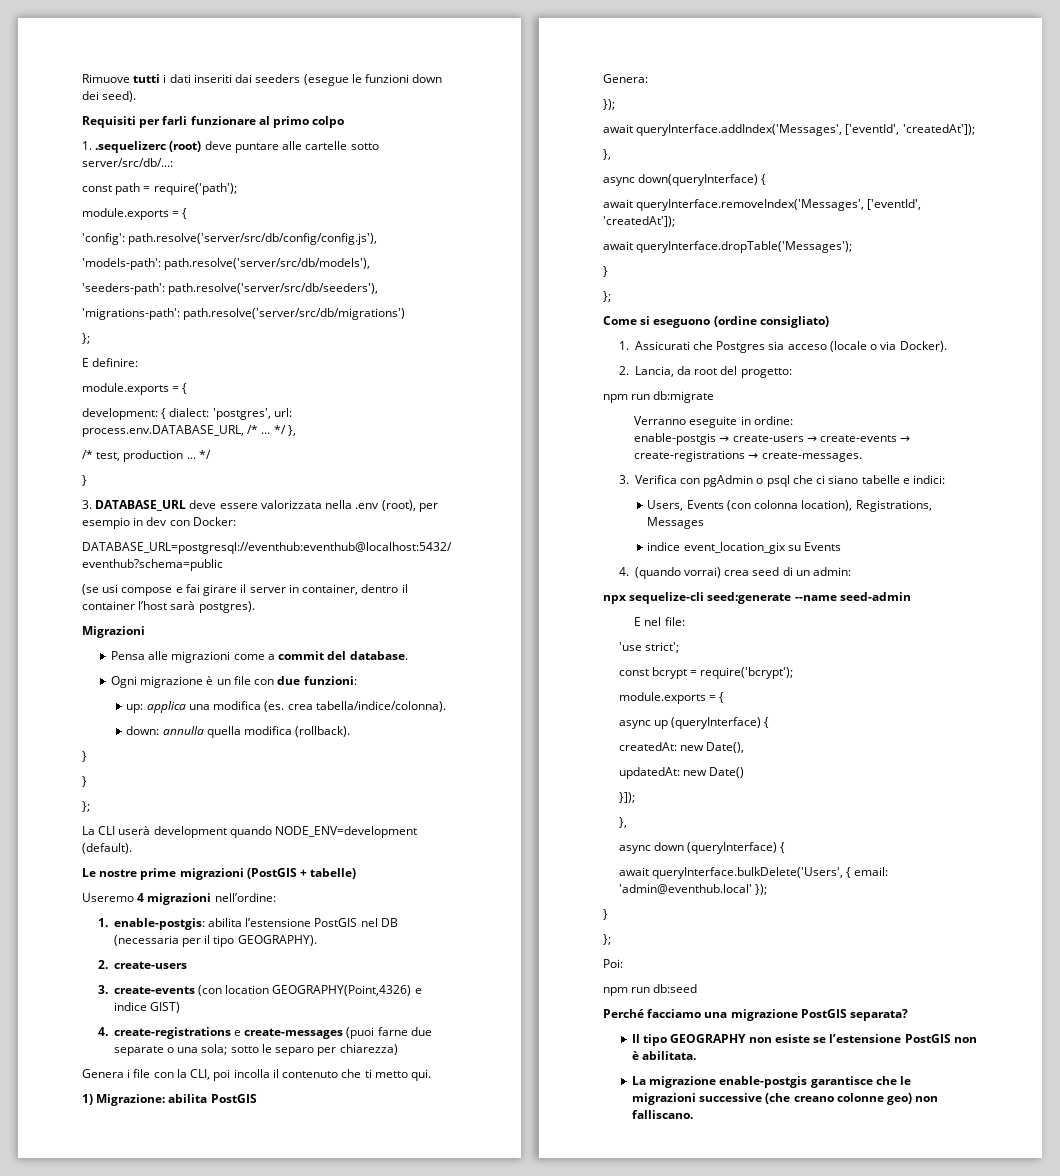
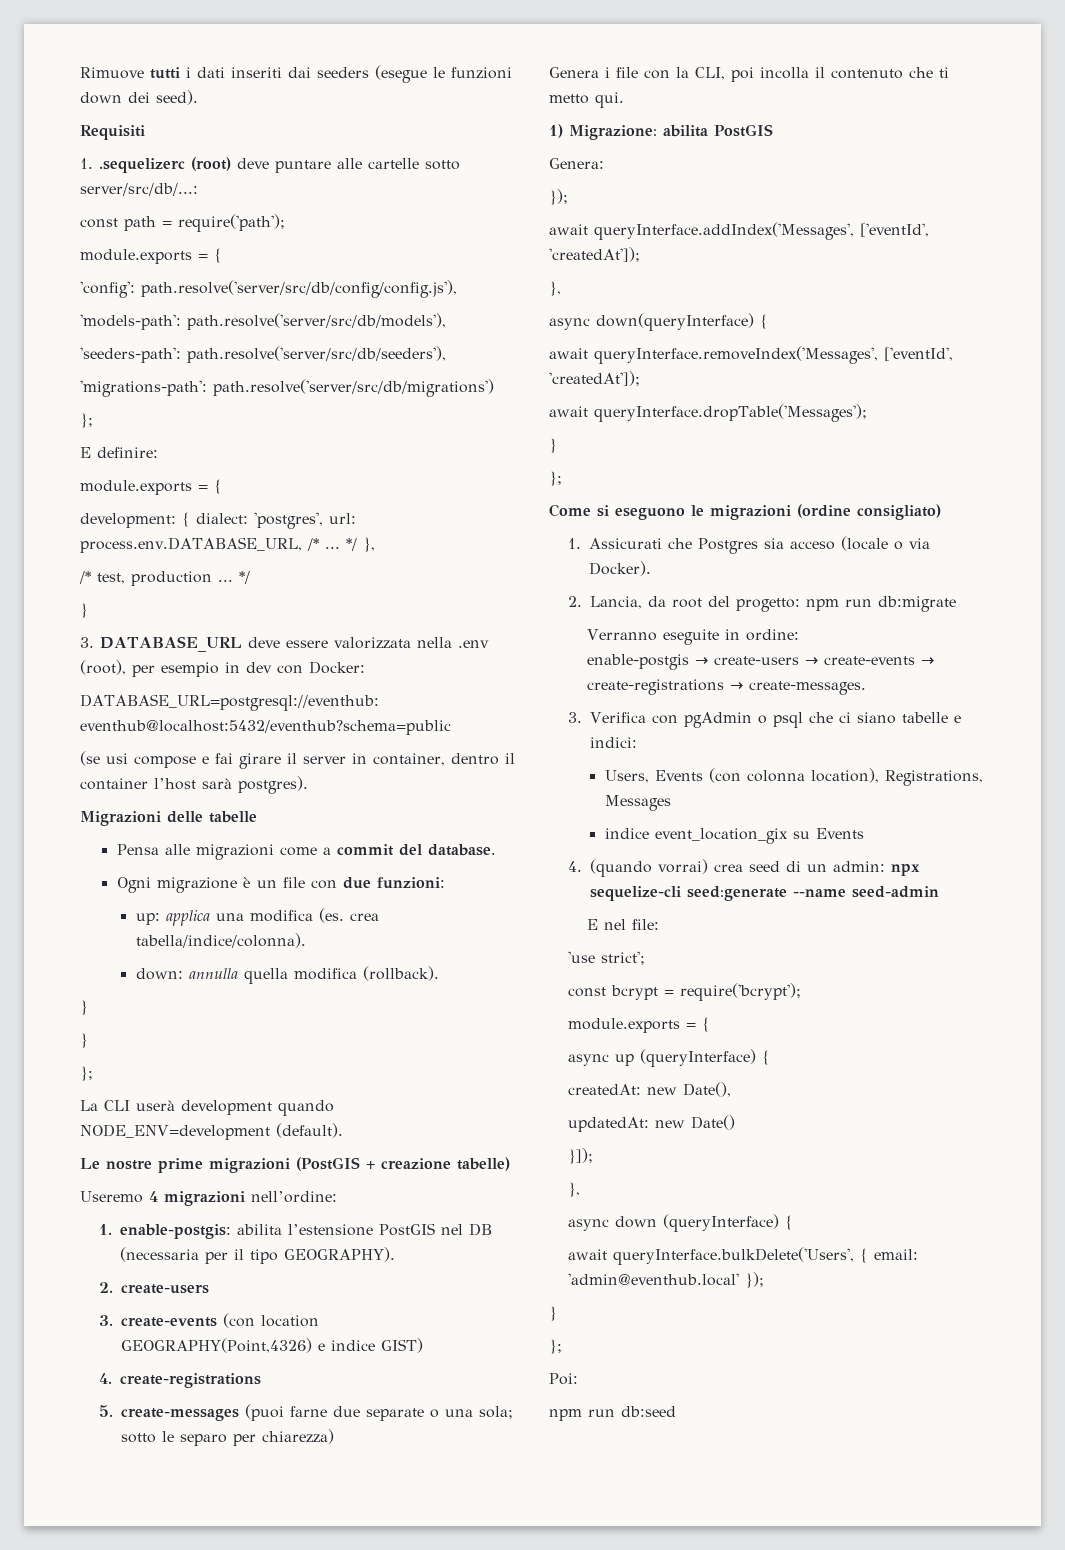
[139,116,345,128] per farli funzionare al primo colpo -> (145, 132) none
(145, 632) none -> [167,811,257,823] delle tabelle
(308, 873) none -> [381,1158,451,1169] creazione
[233,1030,241,1036] e -> [99,1405,114,1417] // 5.
(711, 323) none -> [691,505,791,520] le migrazioni
(792, 373) // -> (801, 605) none
(852, 571) // -> (886, 866) none
[603,1009,909,1021] [631,1034,977,1046] [631,1051,697,1060] [631,1076,912,1088] [631,1093,939,1105] [631,1110,693,1119] // Perché facciamo una migrazione PostGIS separata? // Il tipo GEOGRAPHY non esiste se l’estensione PostGIS non è abilitata. // La migrazione enable-postgis garantisce che le migrazioni successive (che creano colonne geo) non falliscano. -> (676, 1411) none

